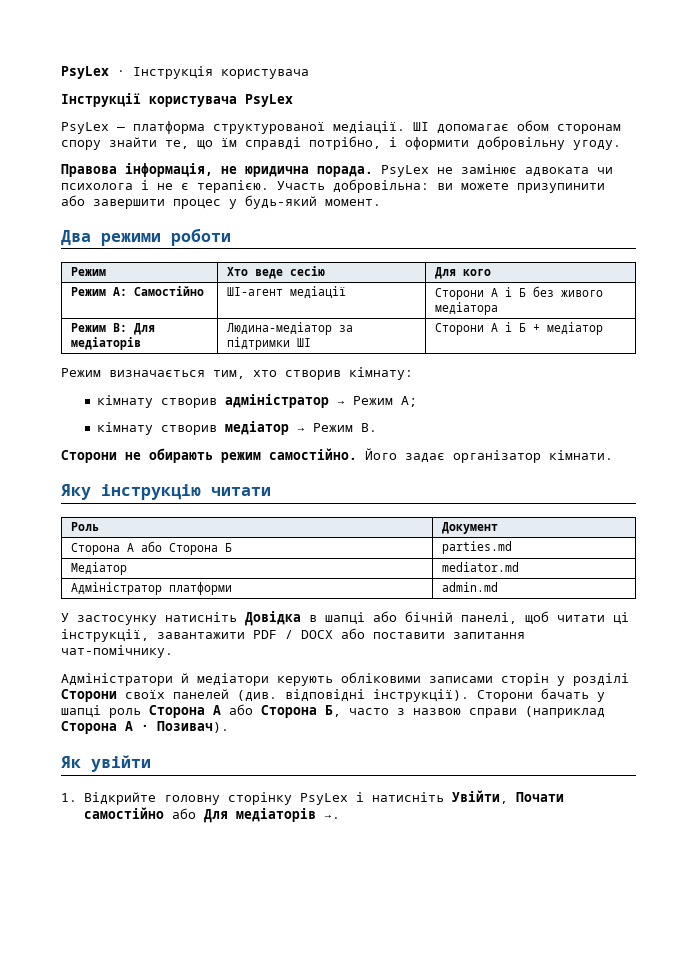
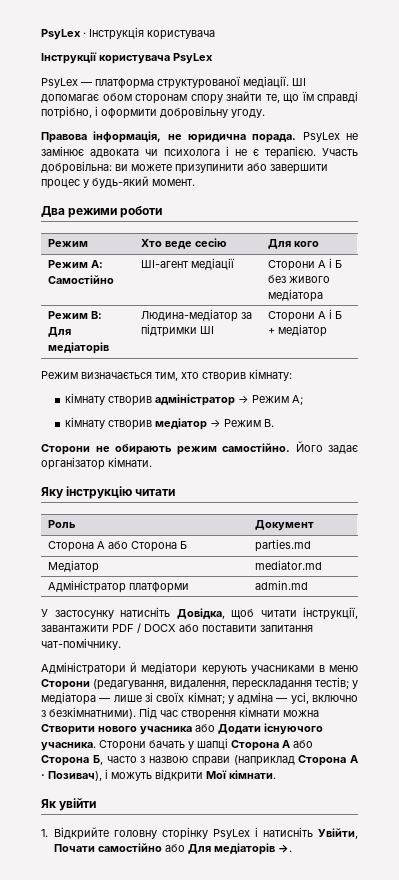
[245,611,517,626] Довідка в шапці або бічній панелі, -> [176,608,225,619] Довідка,
[613,612,629,625] ці -> (297, 613) none
[341,672,629,686] [61,689,469,702] обліковими записами сторін у розділі Сторони своїх панелей (див. відповідні інструкції). -> [250,665,358,674] [41,677,358,690] [41,692,359,705] [41,707,319,720] [41,723,323,735] [41,742,96,751] учасниками в меню Сторони (редагування, видалення, перескладання тестів; у медіатора — лише зі своїх кімнат; у адміна — усі, включно з безкімнатними). Під час створення кімнати можна Створити нового учасника або Додати існуючого учасника.
[109,708,141,718] роль -> (228, 744) none
[157,721,229,733] Позивач). -> [48,769,276,782] Позивач), і можуть відкрити Мої кімнати.

